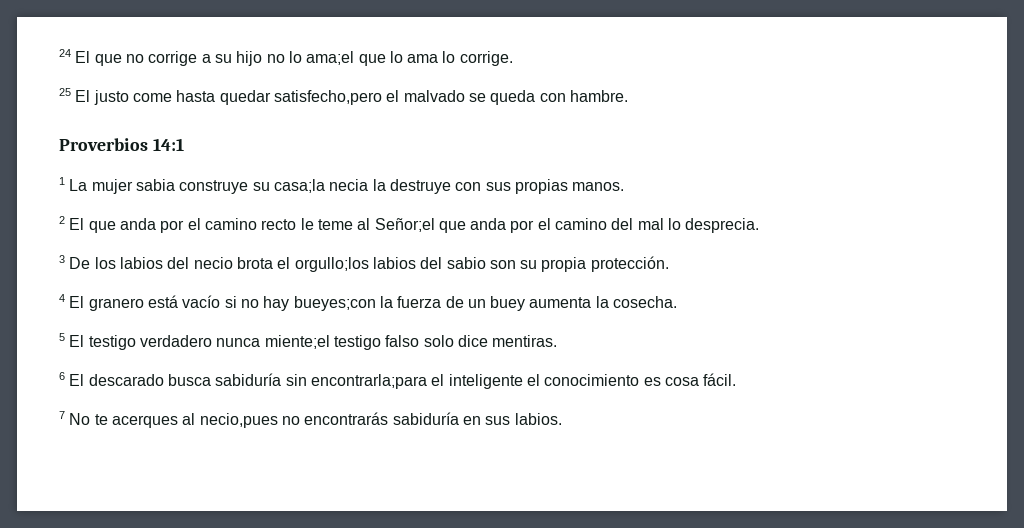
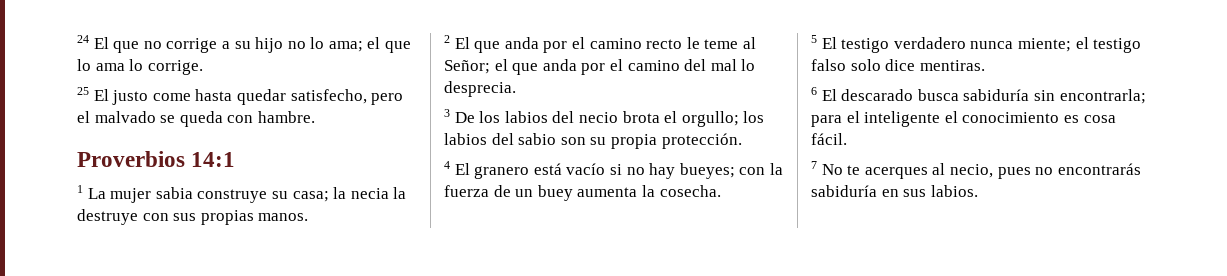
[306,51,355,65] ama;el -> [328,37,381,52] ama; el
[273,90,382,105] satisfecho,pero -> [290,89,404,105] satisfecho, pero
[273,179,325,193] casa;la -> [292,187,347,202] casa; la
[374,218,435,232] Señor;el -> [444,59,508,74] Señor; el
[294,257,369,272] orgullo;los -> [681,111,765,127] orgullo; los
[293,296,376,311] bueyes;con -> [679,163,766,179] bueyes; con
[264,335,330,349] miente;el -> [1017,37,1089,52] miente; el
[310,374,427,389] encontrarla;para -> [1059,89,1146,104] [811,115,842,127] encontrarla; para
[199,413,278,428] necio,pues -> [949,164,1031,179] necio, pues

